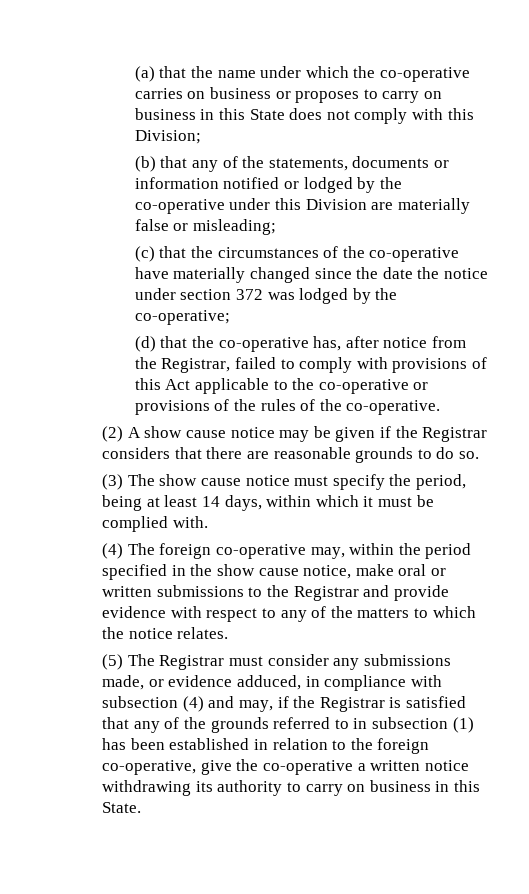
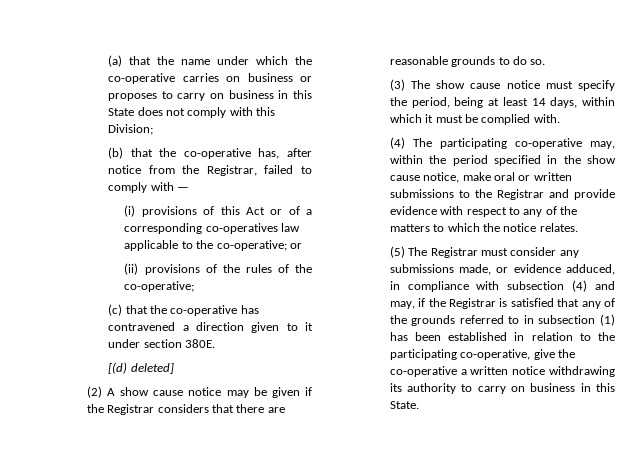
[192,156,449,172] [134,177,402,193] [134,198,470,214] [134,219,277,235] [134,246,460,262] [134,267,488,283] [134,288,398,304] [134,310,230,325] [134,336,188,352] any of the statements, documents or information notified or lodged by the co-operative under this Division are materially false or misleading; // (c) that the circumstances of the co-operative have materially changed since the date the notice under section 372 was lodged by the co-operative; // (d) that -> (153, 152) none
(388, 363) none -> [176,187,189,191] [124,205,136,217] — // (i)
(191, 384) none -> [270,206,312,215] [124,223,301,234] or of a corresponding co-operatives law
[318,379,429,394] co-operative or -> [216,240,302,251] [124,263,139,275] co-operative; or // (ii)
[346,400,441,415] co-operative. -> [124,281,195,292] [108,304,259,316] [108,322,314,333] [108,339,215,348] [108,362,174,374] co-operative; // (c) that the co-operative has contravened a direction given to it under section 380E. // [(d) deleted]
[159,543,212,559] foreign -> [439,138,507,149] participating
[377,738,430,754] foreign -> [389,349,457,360] participating

